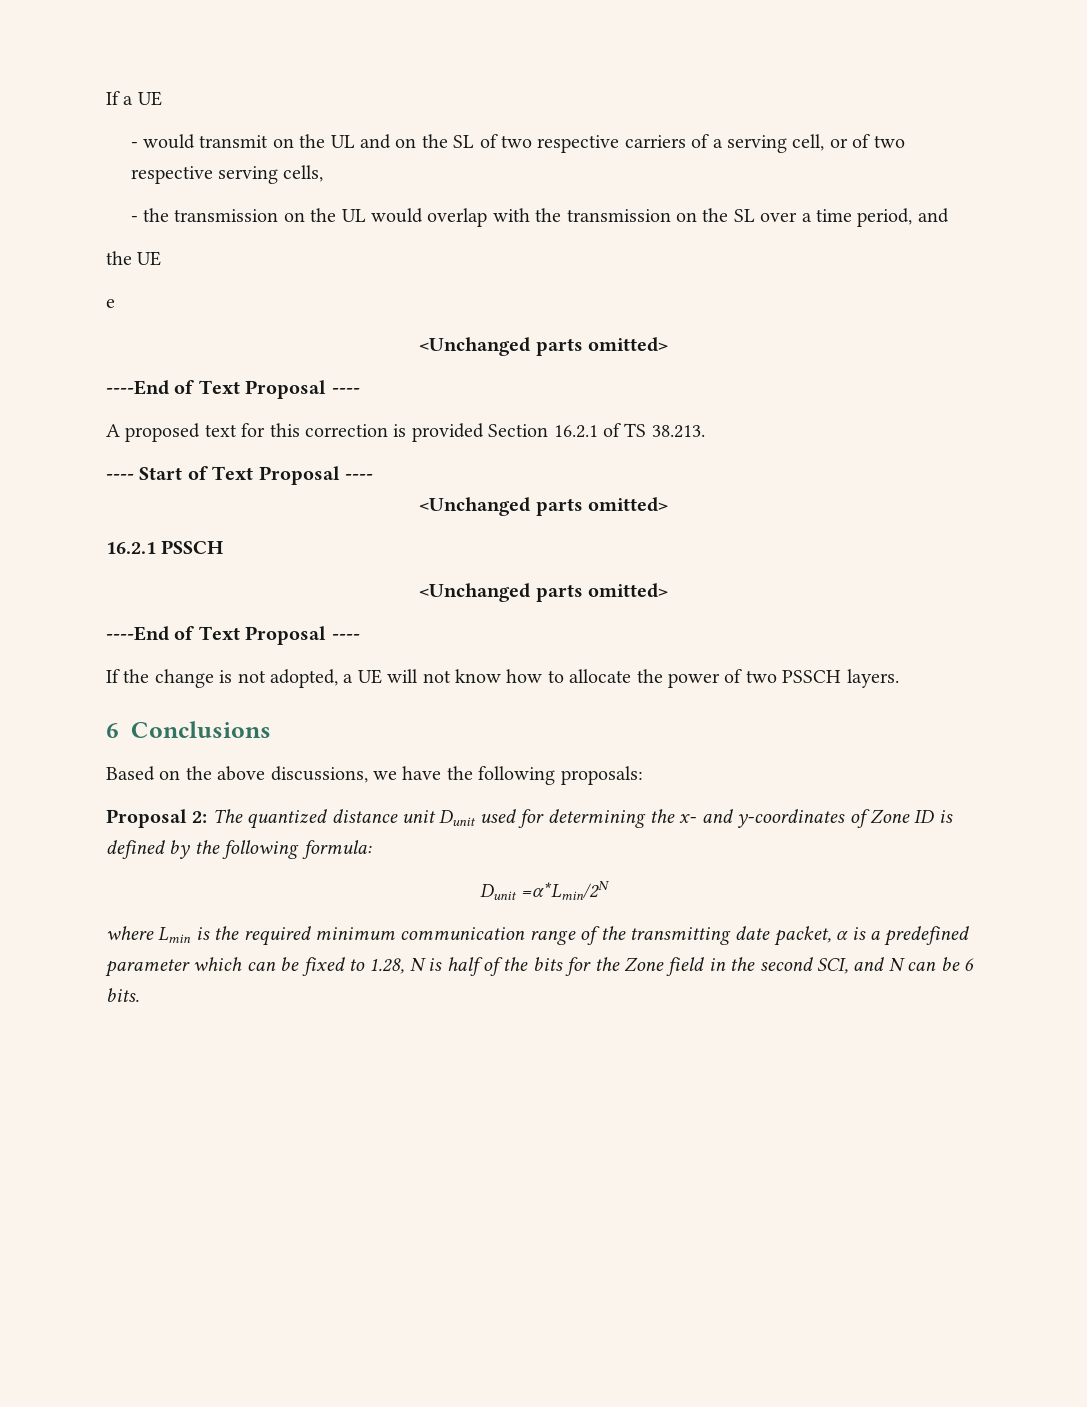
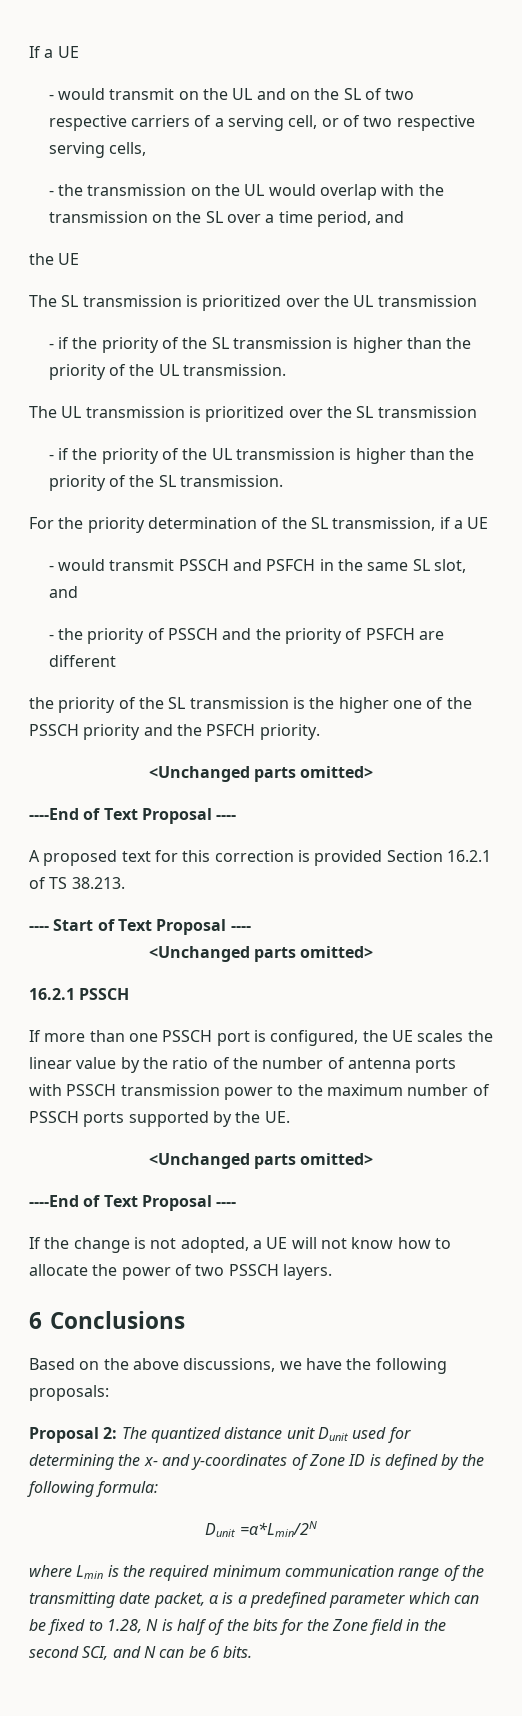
[106,299,115,308] e -> [29,295,477,311] [48,337,472,353] [48,364,287,380] [29,406,477,422] [48,448,475,464] [48,475,284,491] [29,517,489,533] [48,559,466,573] [48,586,78,598] [48,628,444,644] [48,655,116,667] [29,697,472,713] [29,724,320,740] The SL transmission is prioritized over the UL transmission // - if the priority of the SL transmission is higher than the priority of the UL transmission. // The UL transmission is prioritized over the SL transmission // - if the priority of the UL transmission is higher than the priority of the SL transmission. // For the priority determination of the SL transmission, if a UE // - would transmit PSSCH and PSFCH in the same SL slot, and // - the priority of PSSCH and the priority of PSFCH are different // the priority of the SL transmission is the higher one of the PSSCH priority and the PSFCH priority.
(224, 547) none -> [29,1030,493,1046] [29,1057,457,1073] [29,1084,490,1100] [29,1111,290,1127] // If more than one PSSCH port is configured, the UE scales the linear value by the ratio of the number of antenna ports with PSSCH transmission power to the maximum number of PSSCH ports supported by the UE.

